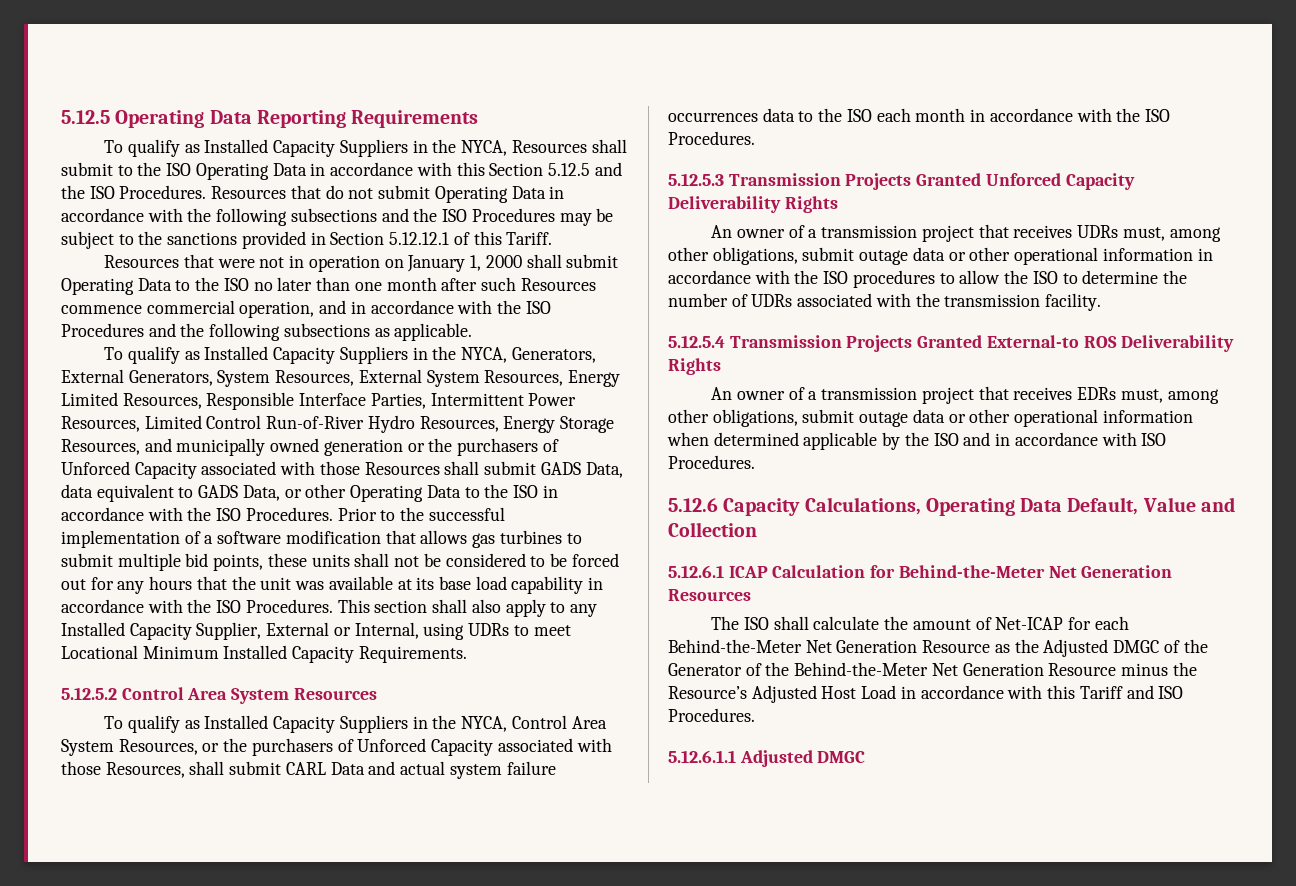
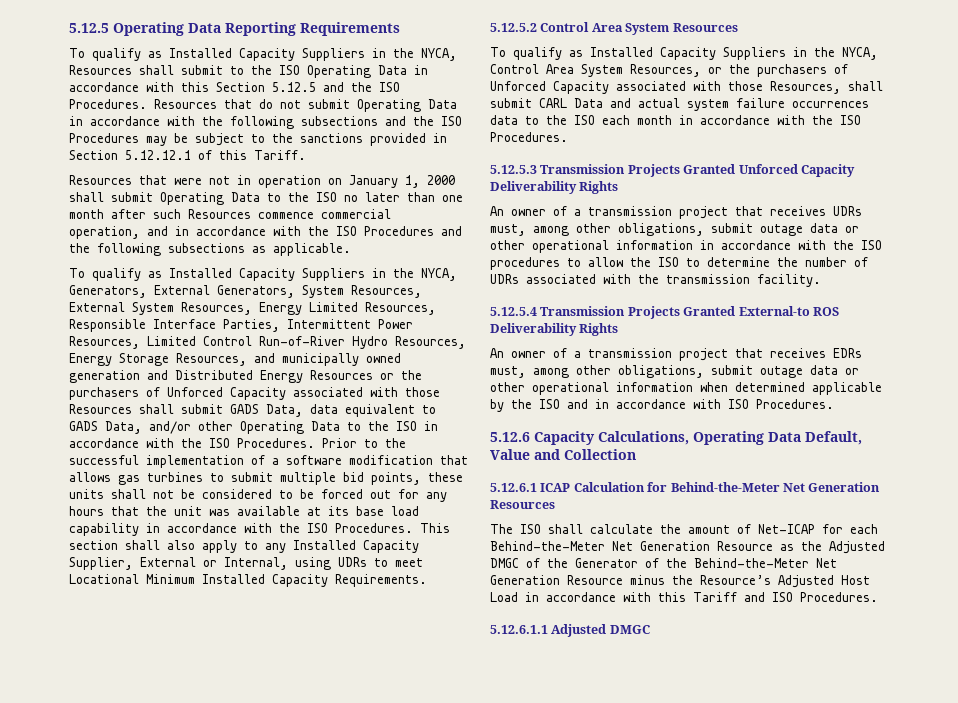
(403, 447) none -> [147,370,373,383] and Distributed Energy Resources
[284,489,302,498] or -> [149,421,191,434] and/or

